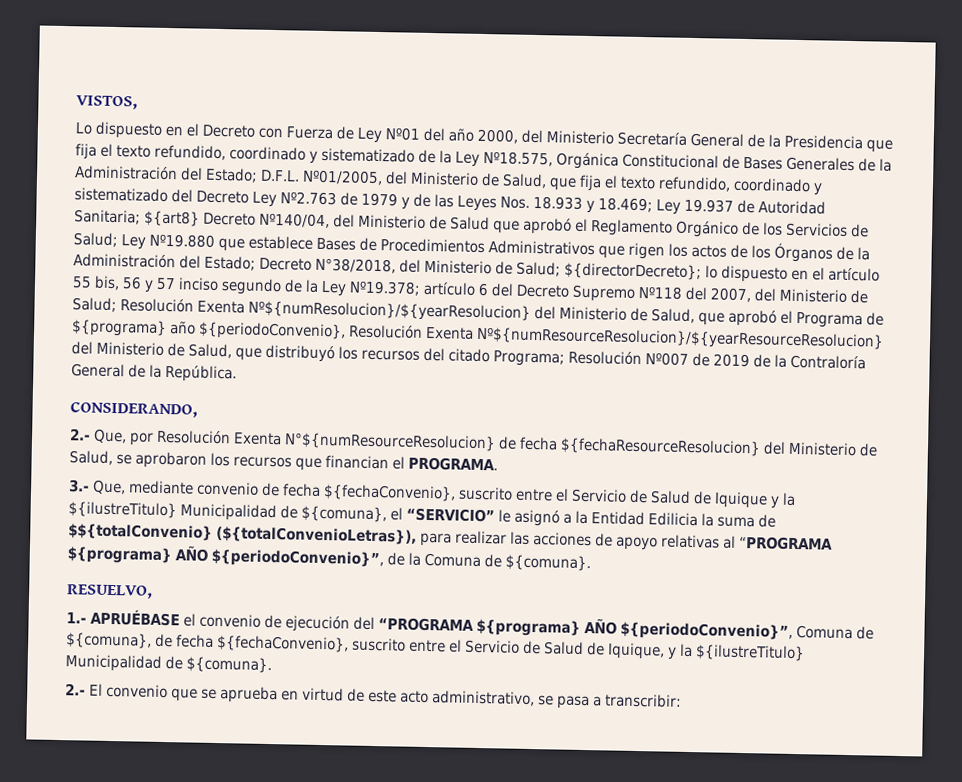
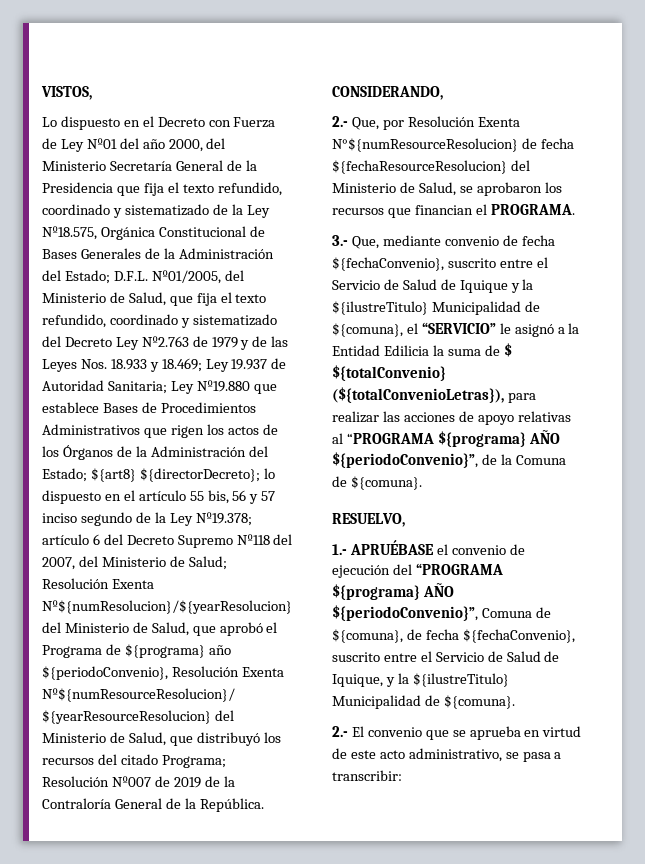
[144,210,869,238] [73,232,118,248] ${art8} Decreto Nº140/04, del Ministerio de Salud que aprobó el Reglamento Orgánico de los Servicios de Salud; -> (167, 387) none
[259,257,561,277] Decreto N°38/2018, del Ministerio de Salud; -> [90,468,136,482] ${art8}
[68,523,213,541] $${totalConvenio} -> [503,343,512,357] [332,365,446,381] $ ${totalConvenio}

